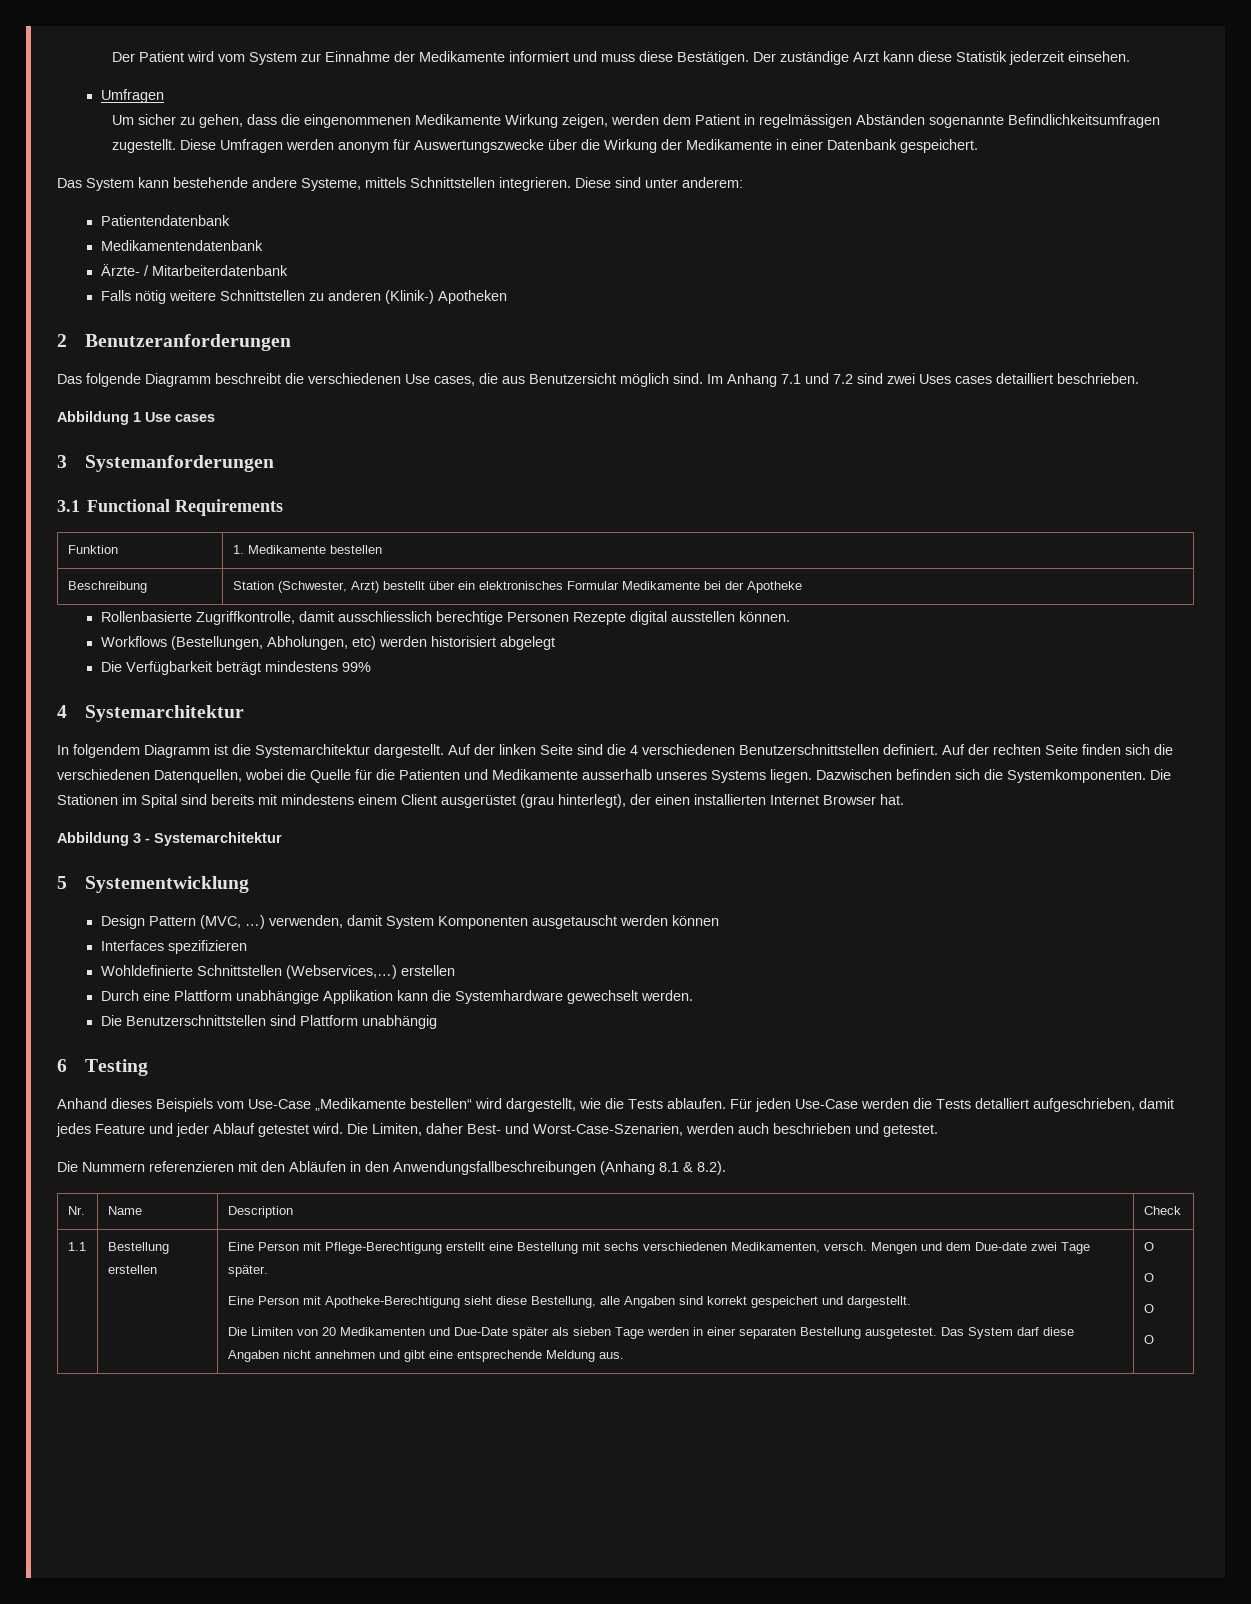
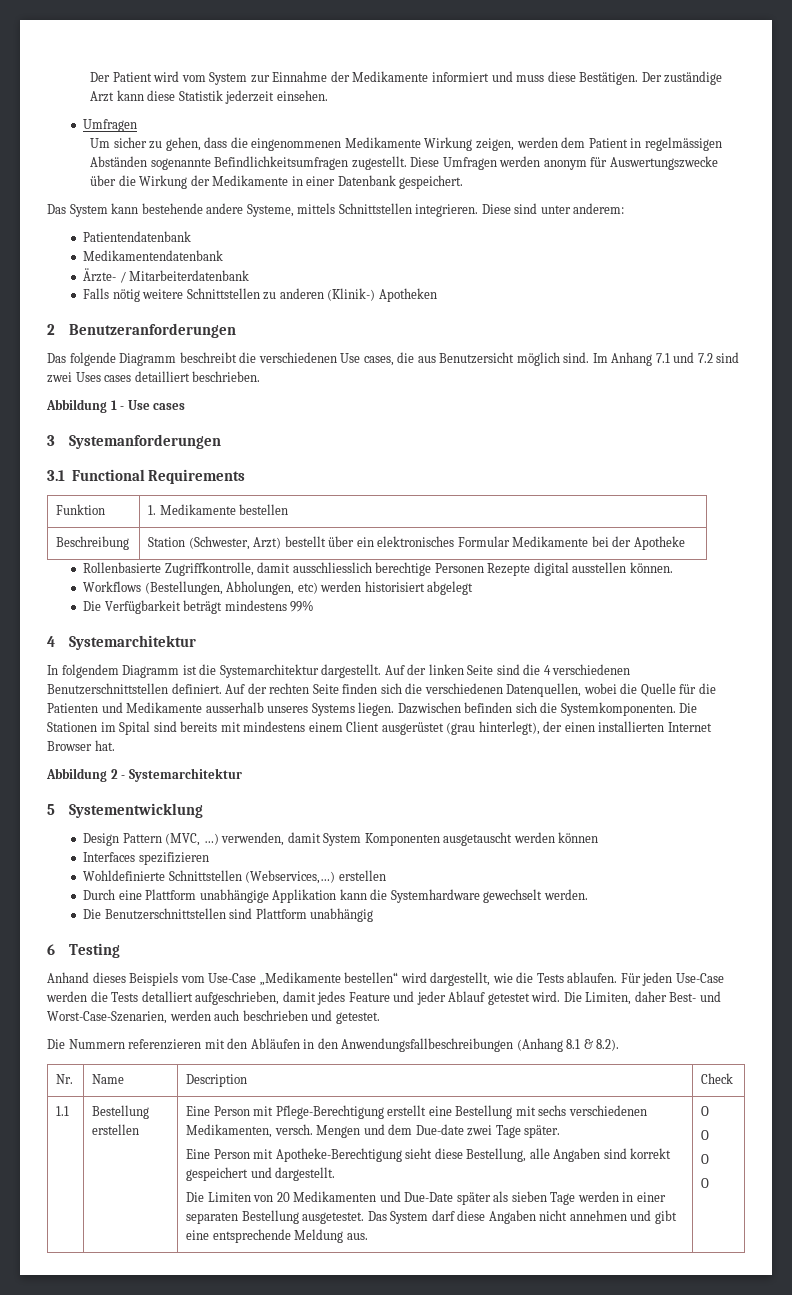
(141, 417) none -> [120,406,125,410] -
[133,833,141,843] 3 -> [110,769,118,779] 2

